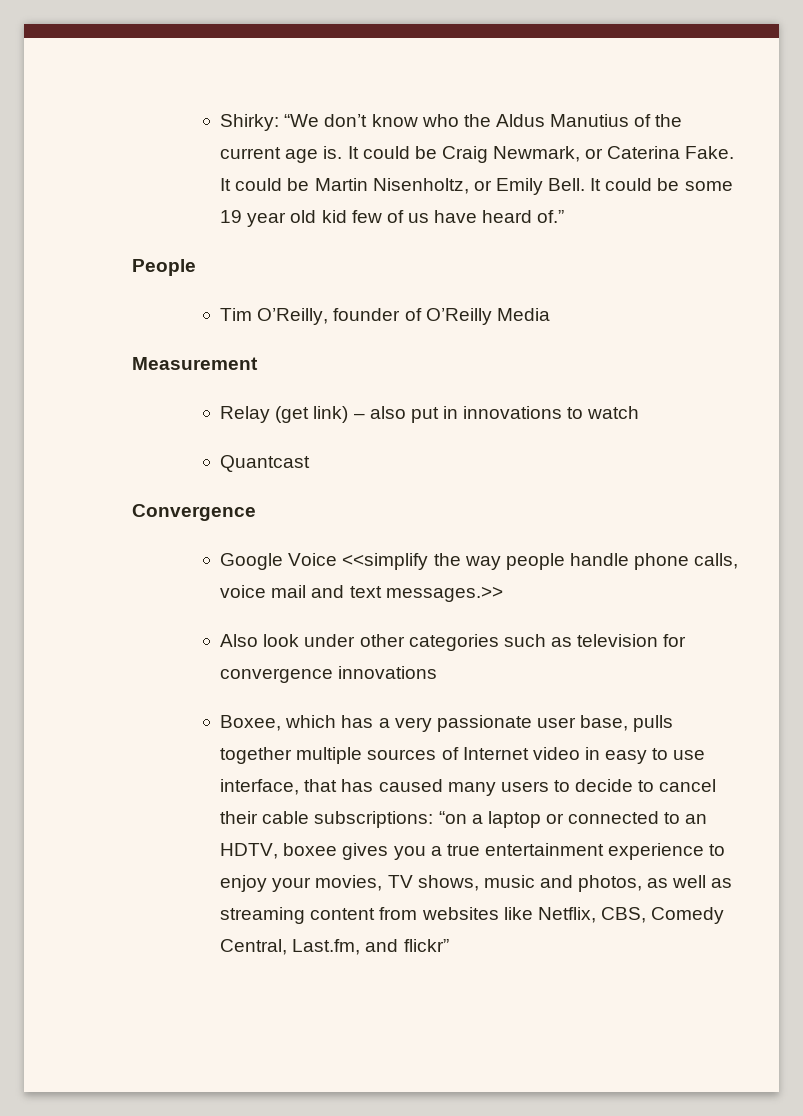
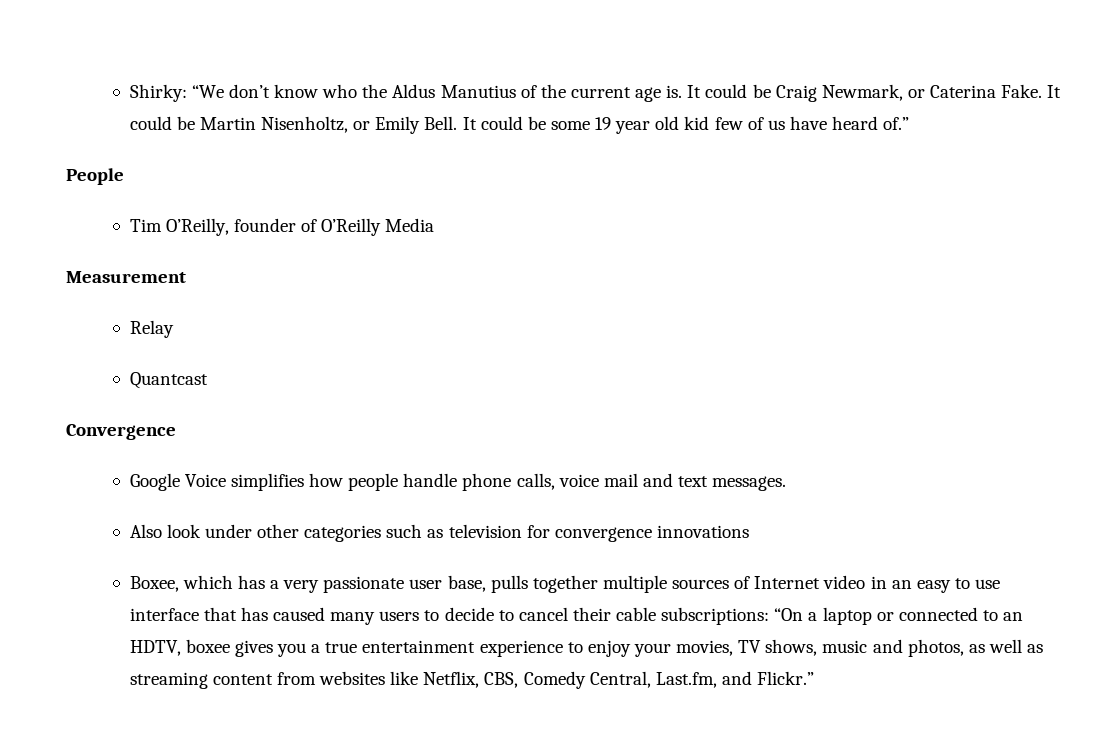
[275,406,640,423] (get link) – also put in innovations to watch -> (174, 329) none
[342,553,501,570] <<simplify the way -> [230,473,344,491] simplifies how
[385,586,503,602] messages.>> -> [712,476,787,491] messages.
(600, 753) none -> [891,580,912,589] an
[220,779,300,795] interface, -> [129,608,199,621] interface
[438,811,467,824] “on -> [774,608,804,621] “On
[403,939,449,952] flickr” -> [757,671,815,685] Flickr.”

